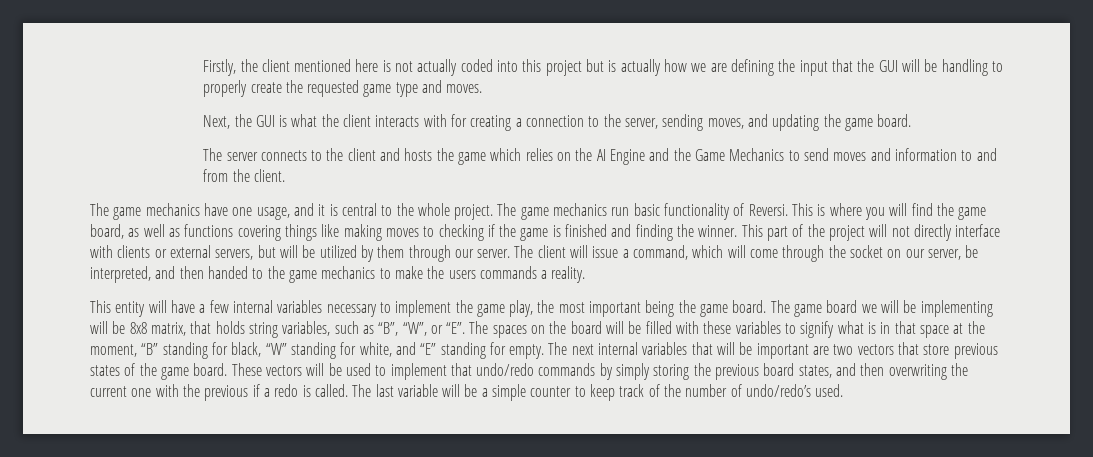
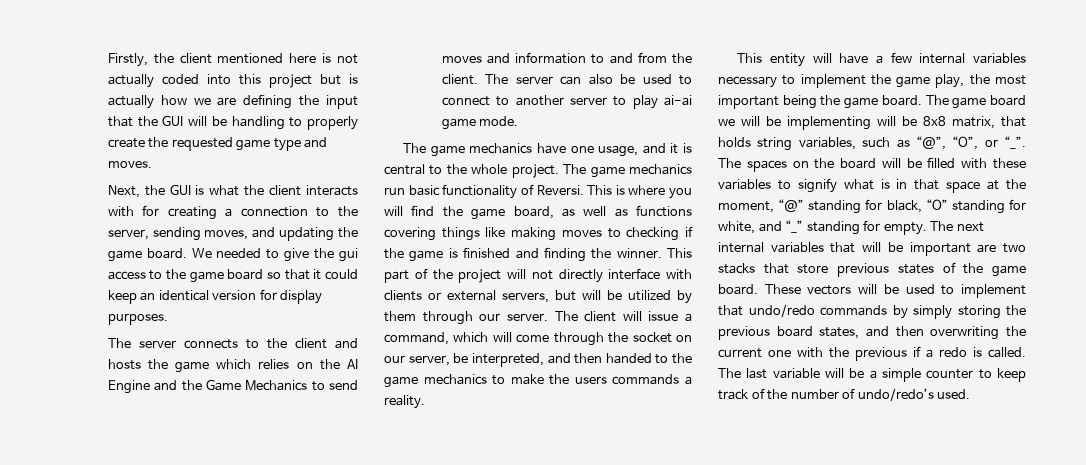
(912, 120) none -> [191,248,358,262] [107,269,358,283] [107,289,323,304] [107,313,168,325] We needed to give the gui access to the game board so that it could keep an identical version for display purposes.
(285, 175) none -> [485,74,692,85] [441,95,692,109] [441,116,519,130] The server can also be used to connect to another server to play ai-ai game mode.
[378,322,466,336] “B”, “W”, or “E”. -> [915,136,1026,150] “@”, “O”, or “_”.
[141,343,159,355] “B” -> [778,199,805,212] “@”
[265,343,287,355] “W” -> [925,199,948,210] “O”
[420,343,437,355] “E” -> [785,220,804,233] “_”
[857,344,894,355] vectors -> [718,263,755,274] stacks

